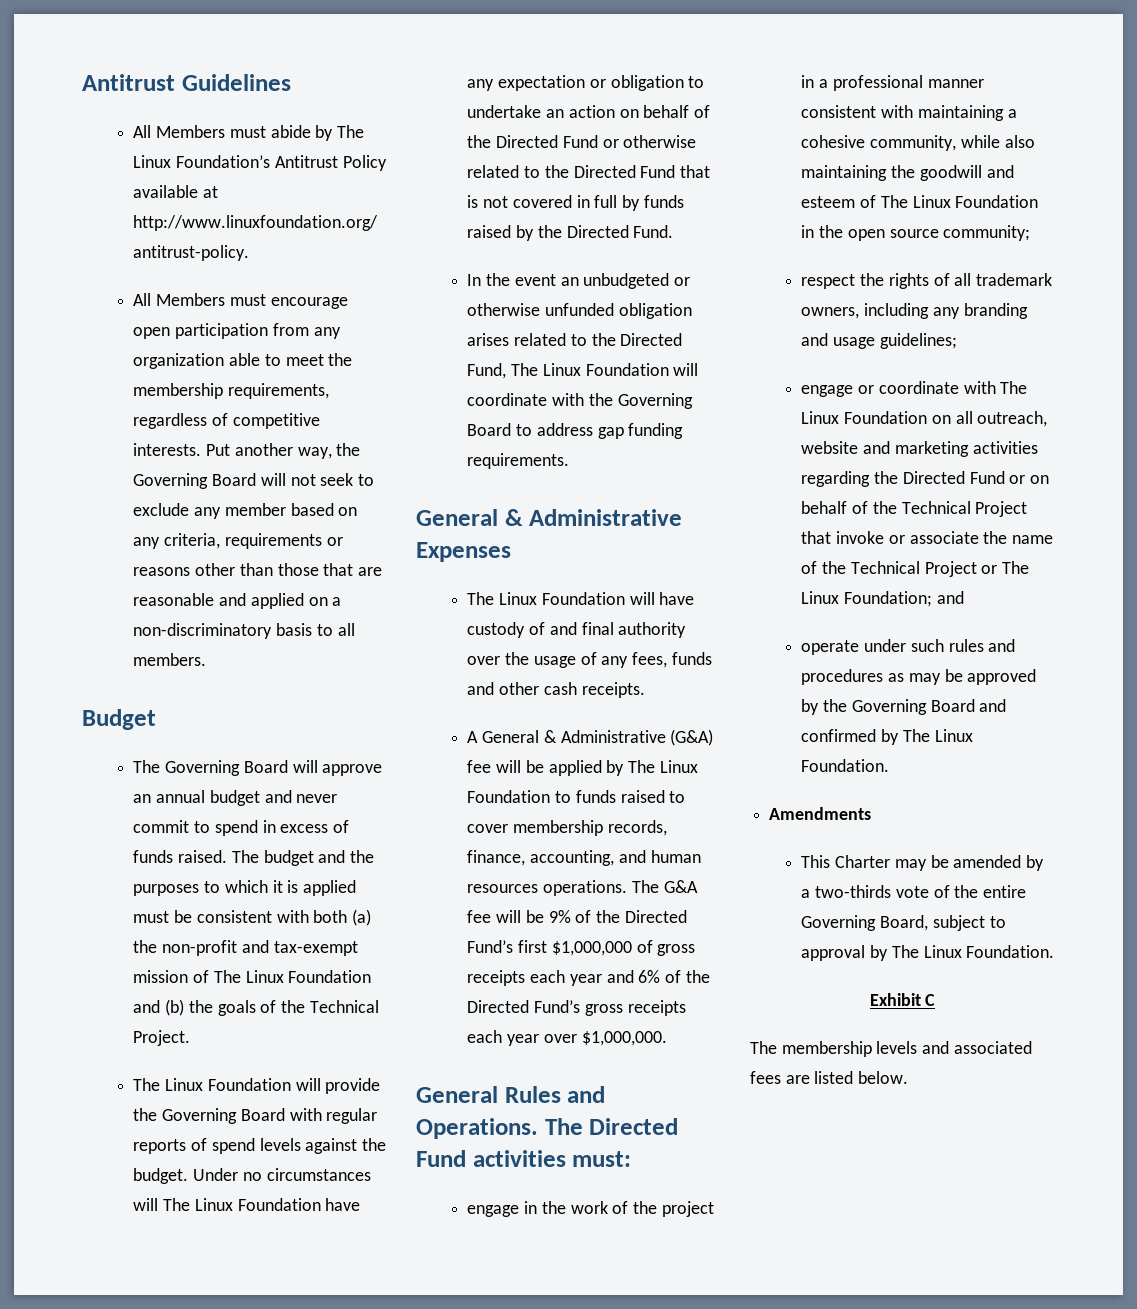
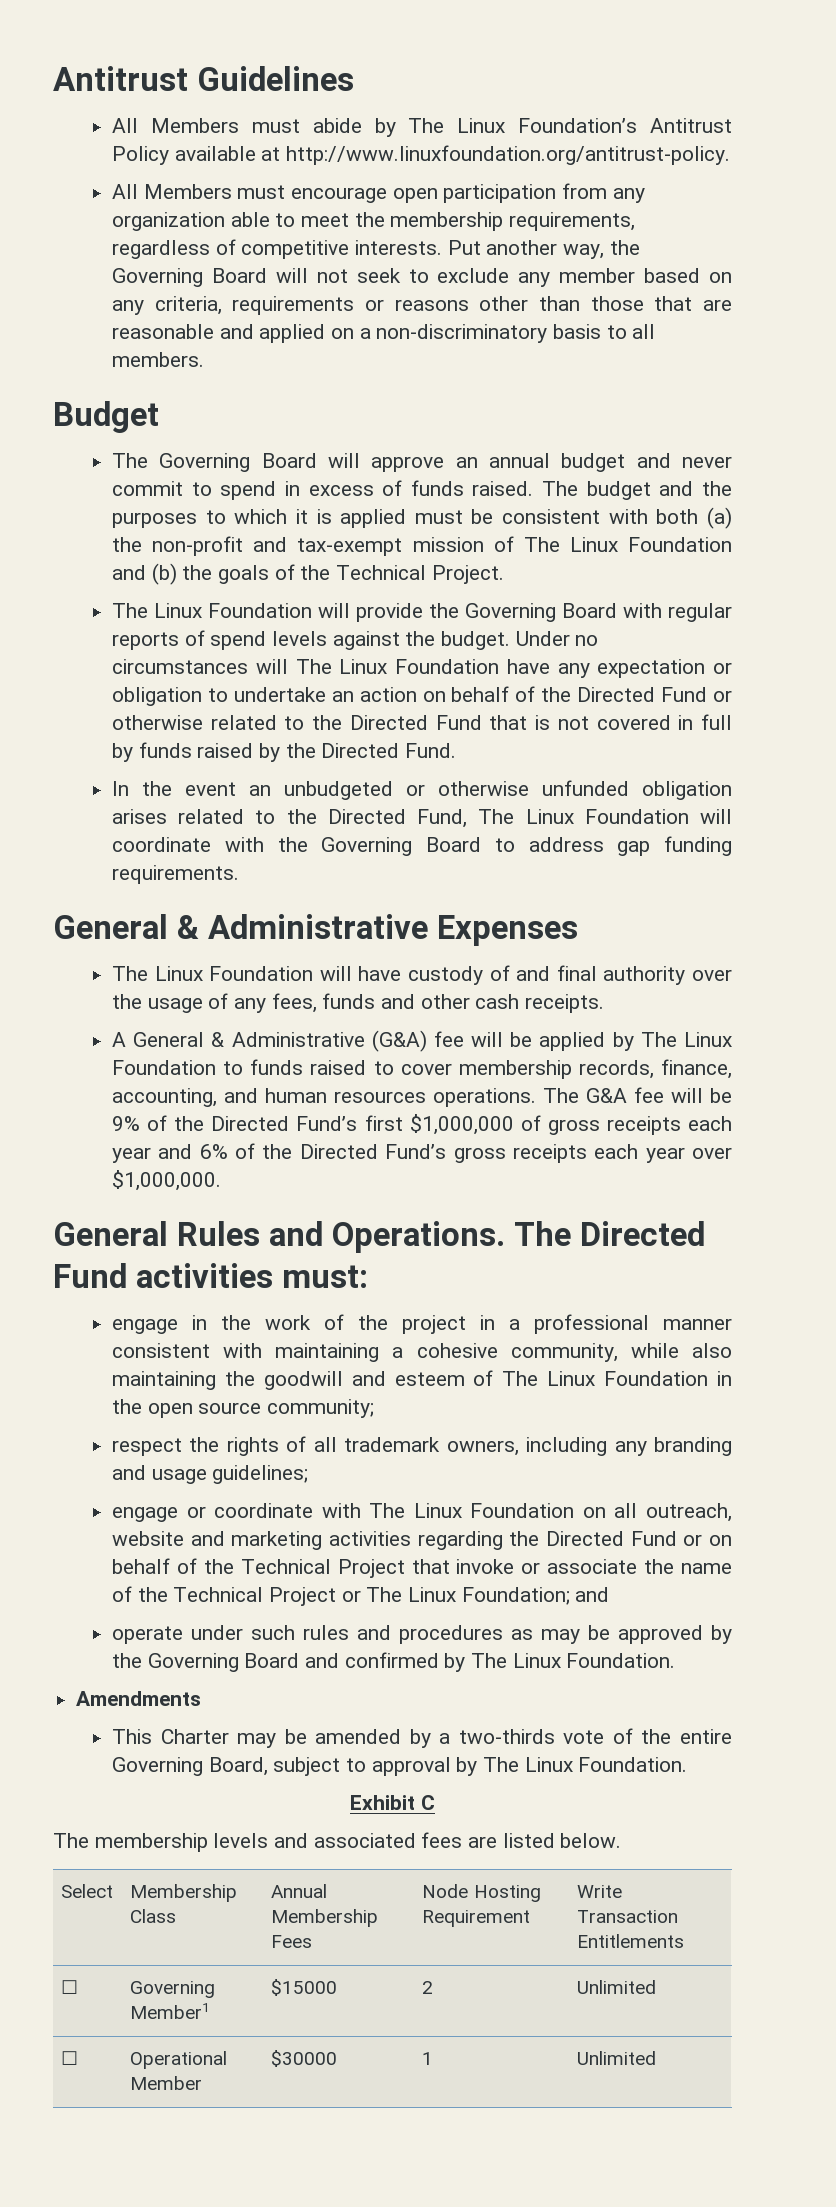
(909, 1077) none -> [61,1884,114,1898] [130,1884,238,1902] [130,1909,177,1923] [271,1884,328,1898] [271,1909,379,1927] [271,1935,313,1948] [422,1884,541,1902] [422,1910,531,1927] [577,1885,623,1898] [577,1910,679,1923] [577,1934,685,1948] [61,1980,79,1994] [130,1981,216,1998] [130,2003,211,2019] [271,1979,338,1996] [422,1981,434,1994] [577,1980,657,1994] [61,2051,79,2065] [130,2051,228,2069] [130,2076,203,2090] [271,2050,338,2067] [422,2052,434,2065] [577,2051,657,2065] // Select | Membership Class | Annual Membership Fees | Node Hosting Requirement | Write Transaction Entitlements // ☐ | Governing Member1 | $15000 | 2 | Unlimited // ☐ | Operational Member | $30000 | 1 | Unlimited

